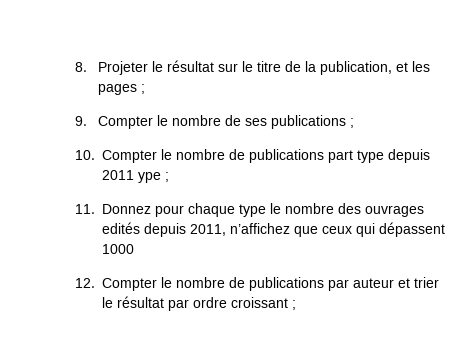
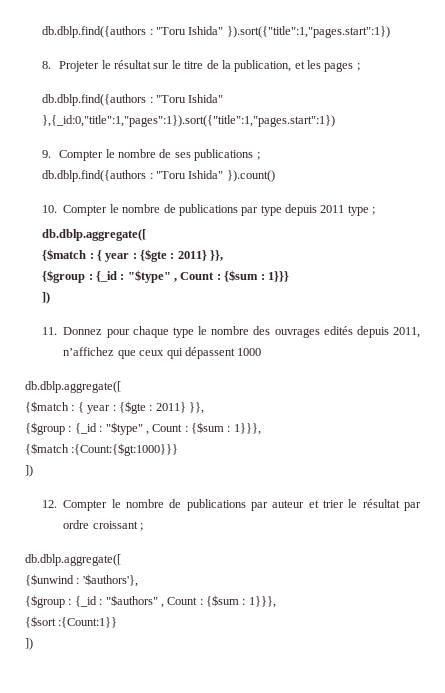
(74, 67) none -> [42,26,390,38] db.dblp.find({authors : "Toru Ishida" }).sort({"title":1,"pages.start":1}) //
(145, 89) none -> [42,94,224,106] [42,115,336,127] // db.dblp.find({authors : "Toru Ishida" },{_id:0,"title":1,"pages":1}).sort({"title":1,"pages.start":1})
(354, 123) none -> [42,170,275,182] // db.dblp.find({authors : "Toru Ishida" }).count()
[327,150,353,163] part -> [241,207,259,216] par
[137,172,169,183] ype ; -> [347,205,376,216] [42,229,147,241] [42,249,224,262] [42,270,289,283] [42,292,51,304] type ; // db.dblp.aggregate([ // {$match : { year : {$gte : 2011} }}, // {$group : {_id : "$type" , Count : {$sum : 1}}} // ])
(134, 249) none -> [25,381,121,393] [25,401,204,414] [25,422,261,435] [25,443,179,456] [25,465,33,477] // db.dblp.aggregate([ // {$match : { year : {$gte : 2011} }}, // {$group : {_id : "$type" , Count : {$sum : 1}}}, // {$match :{Count:{$gt:1000}}} // ])
(296, 305) none -> [25,554,121,566] [25,574,138,587] [25,595,276,608] [25,616,118,628] [25,638,33,650] // db.dblp.aggregate([ // {$unwind : '$authors'}, // {$group : {_id : "$authors" , Count : {$sum : 1}}}, // {$sort :{Count:1}} // ])

